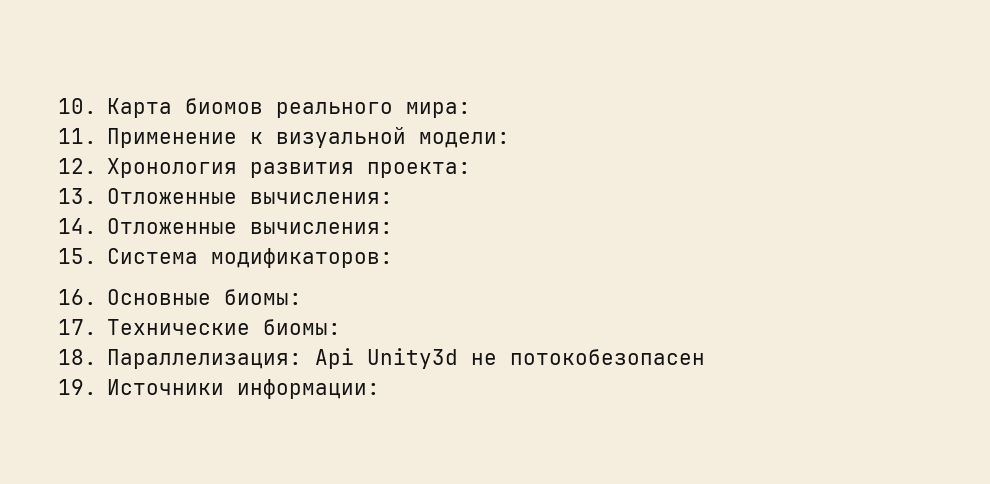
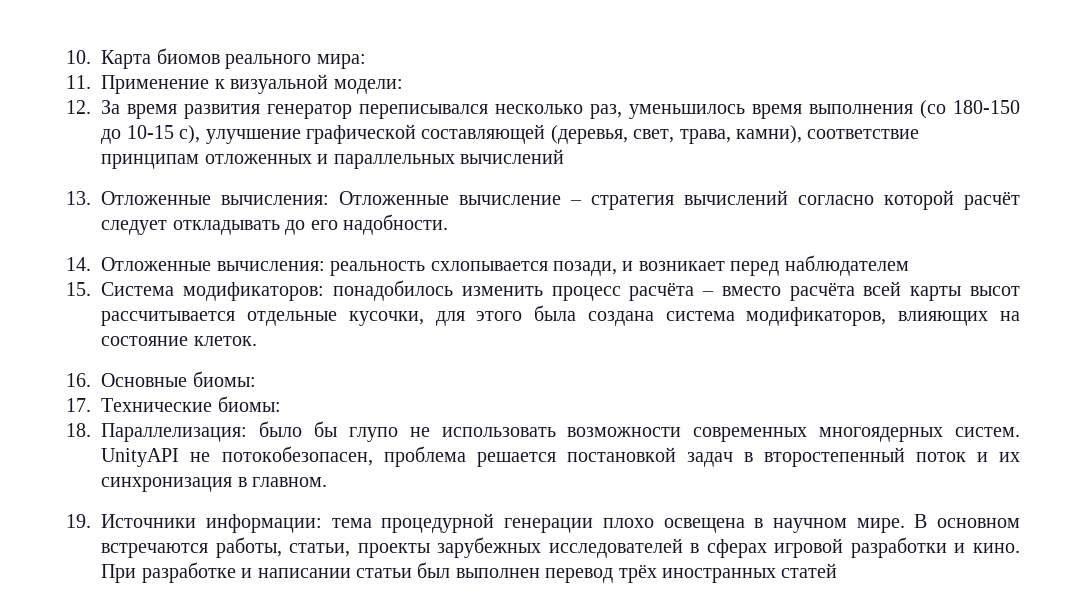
[107,158,472,178] [58,188,394,204] [58,218,394,234] [58,248,394,268] Хронология развития проекта: // 13. Отложенные вычисления: // 14. Отложенные вычисления: // 15. Система модификаторов: -> [101,100,1020,119] [101,124,920,144] [101,149,564,169] [66,190,1020,210] [101,214,448,235] [66,255,909,276] [66,280,1021,301] [101,305,1021,326] [101,336,257,346] За время развития генератор переписывался несколько раз, уменьшилось время выполнения (со 180-150 до 10-15 с), улучшение графической составляющей (деревья, свет, трава, камни), соответствие принципам отложенных и параллельных вычислений // 13. Отложенные вычисления: Отложенные вычисление – стратегия вычислений согласно которой расчёт следует откладывать до его надобности. // 14. Отложенные вычисления: реальность схлопывается позади, и возникает перед наблюдателем // 15. Система модификаторов: понадобилось изменить процесс расчёта – вместо расчёта всей карты высот рассчитывается отдельные кусочки, для этого была создана система модификаторов, влияющих на состояние клеток.
[315,348,706,369] [58,379,381,399] Api Unity3d не потокобезопасен // 19. Источники информации: -> [259,421,1021,442] [101,446,1021,467] [101,477,328,492] [66,513,1020,533] [101,537,1020,558] [101,562,838,583] было бы глупо не использовать возможности современных многоядерных систем. UnityAPI не потокобезопасен, проблема решается постановкой задач в второстепенный поток и их синхронизация в главном. // 19. Источники информации: тема процедурной генерации плохо освещена в научном мире. В основном встречаются работы, статьи, проекты зарубежных исследователей в сферах игровой разработки и кино. При разработке и написании статьи был выполнен перевод трёх иностранных статей

